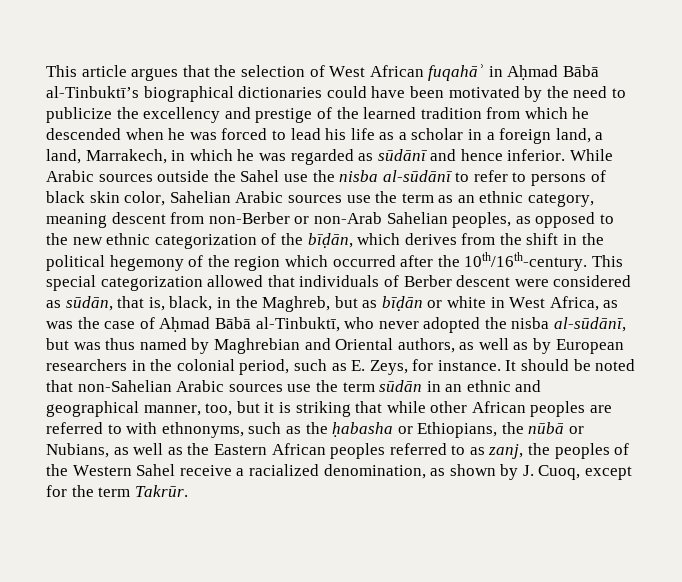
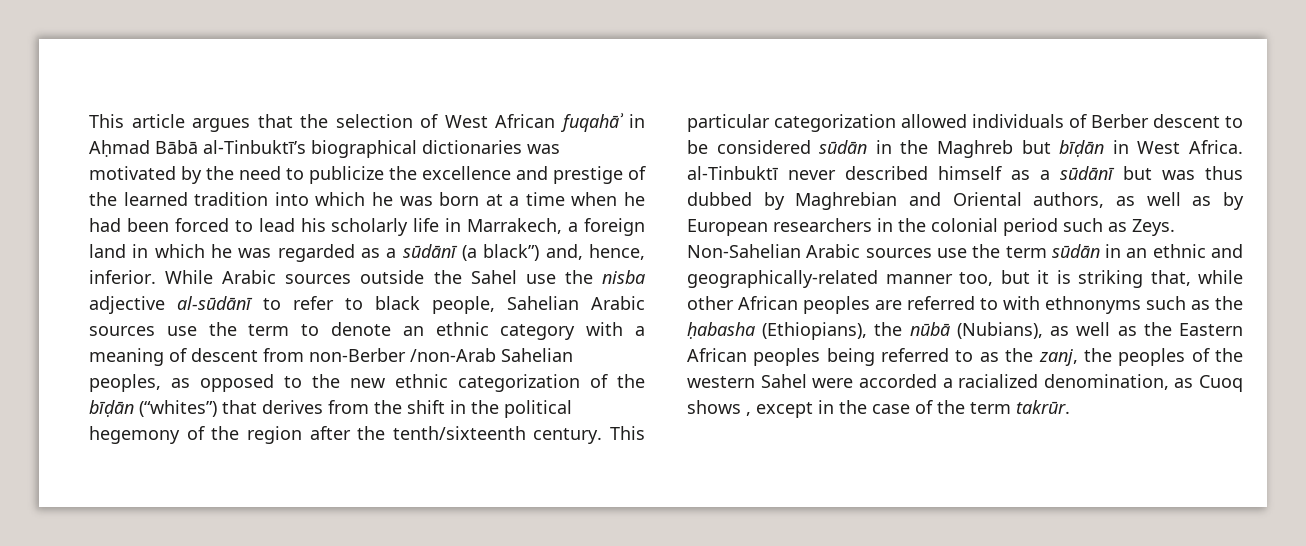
[326,86,444,98] could have been -> [527,144,560,154] was
[143,107,221,123] excellency -> [422,166,511,180] excellence
[486,107,590,119] [46,128,604,144] [46,149,167,164] from which he descended when he was forced to lead his life as a scholar in a foreign land, a land, Marrakech, -> [274,192,645,206] [89,218,646,236] [89,244,126,258] into which he was born at a time when he had been forced to lead his scholarly life in Marrakech, a foreign land
[377,149,503,161] sūdānī and hence -> [386,244,645,261] a sūdānī (a black”) and, hence,
(379, 176) none -> [89,296,165,314] adjective
[531,170,606,186] [46,191,166,206] persons of black skin color, -> [375,296,495,314] black people,
[438,191,595,207] [46,213,107,228] as an ethnic category, meaning -> [301,322,645,340] [89,348,187,366] to denote an ethnic category with a meaning of
[294,212,382,224] or non-Arab -> [410,348,496,362] /non-Arab
[307,233,401,248] bīḍān, which -> [89,400,257,417] bīḍān (“whites”) that
[284,252,623,271] [46,275,96,291] which occurred after the 10th/16th-century. This special -> [309,426,645,444] [687,114,770,132] after the tenth/sixteenth century. This particular
[267,275,295,287] that -> (967, 121) none
[514,275,632,287] [46,296,619,312] [46,317,627,333] were considered as sūdān, that is, black, in the Maghreb, but as bīḍān or white in West Africa, as was the case of Aḥmad Bābā al-Tinbuktī, who never adopted the nisba al-sūdānī, -> [1225,116,1243,128] [687,140,1243,158] [687,166,1115,180] to be considered sūdān in the Maghreb but bīḍān in West Africa. al-Tinbuktī never described himself as a sūdānī
[139,338,187,350] named -> [687,192,752,206] dubbed
[239,359,636,375] [46,380,172,392] period, such as E. Zeys, for instance. It should be noted that non-Sahelian -> [1003,218,1175,236] [687,244,801,258] period such as Zeys. Non-Sahelian
[46,401,201,417] geographical manner, -> [687,270,953,288] geographically-related manner
[355,401,383,413] that -> [1150,270,1191,286] that,
[161,422,244,438] ethnonyms, -> [1045,296,1141,314] ethnonyms
[397,422,585,438] [46,443,109,458] or Ethiopians, the nūbā or Nubians, -> [762,322,1043,340] (Ethiopians), the nūbā (Nubians),
(386, 451) none -> [826,348,875,366] being
(485, 451) none -> [1005,348,1034,362] the
[72,464,633,480] [46,485,188,497] Western Sahel receive a racialized denomination, as shown by J. Cuoq, except for the term Takrūr. -> [687,374,1243,392] [687,400,1070,418] western Sahel were accorded a racialized denomination, as Cuoq shows , except in the case of the term takrūr.

